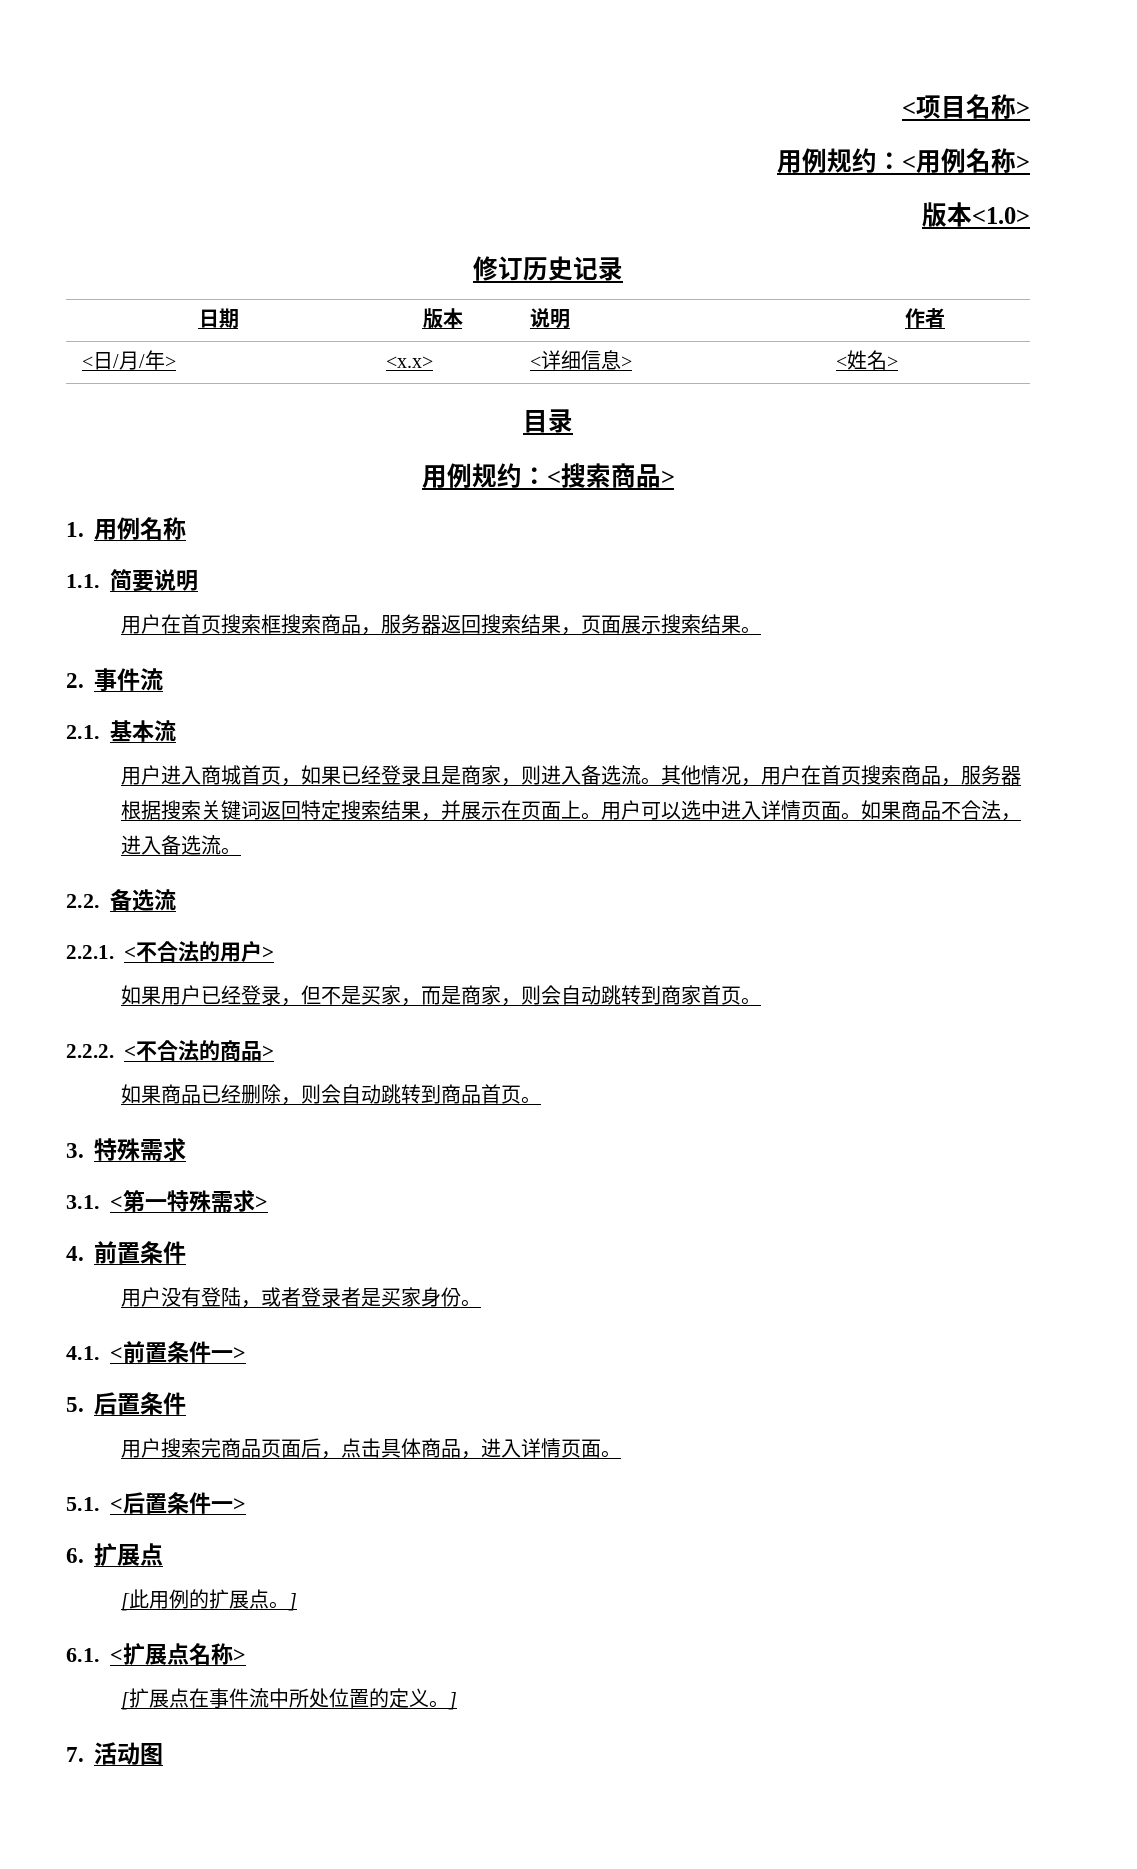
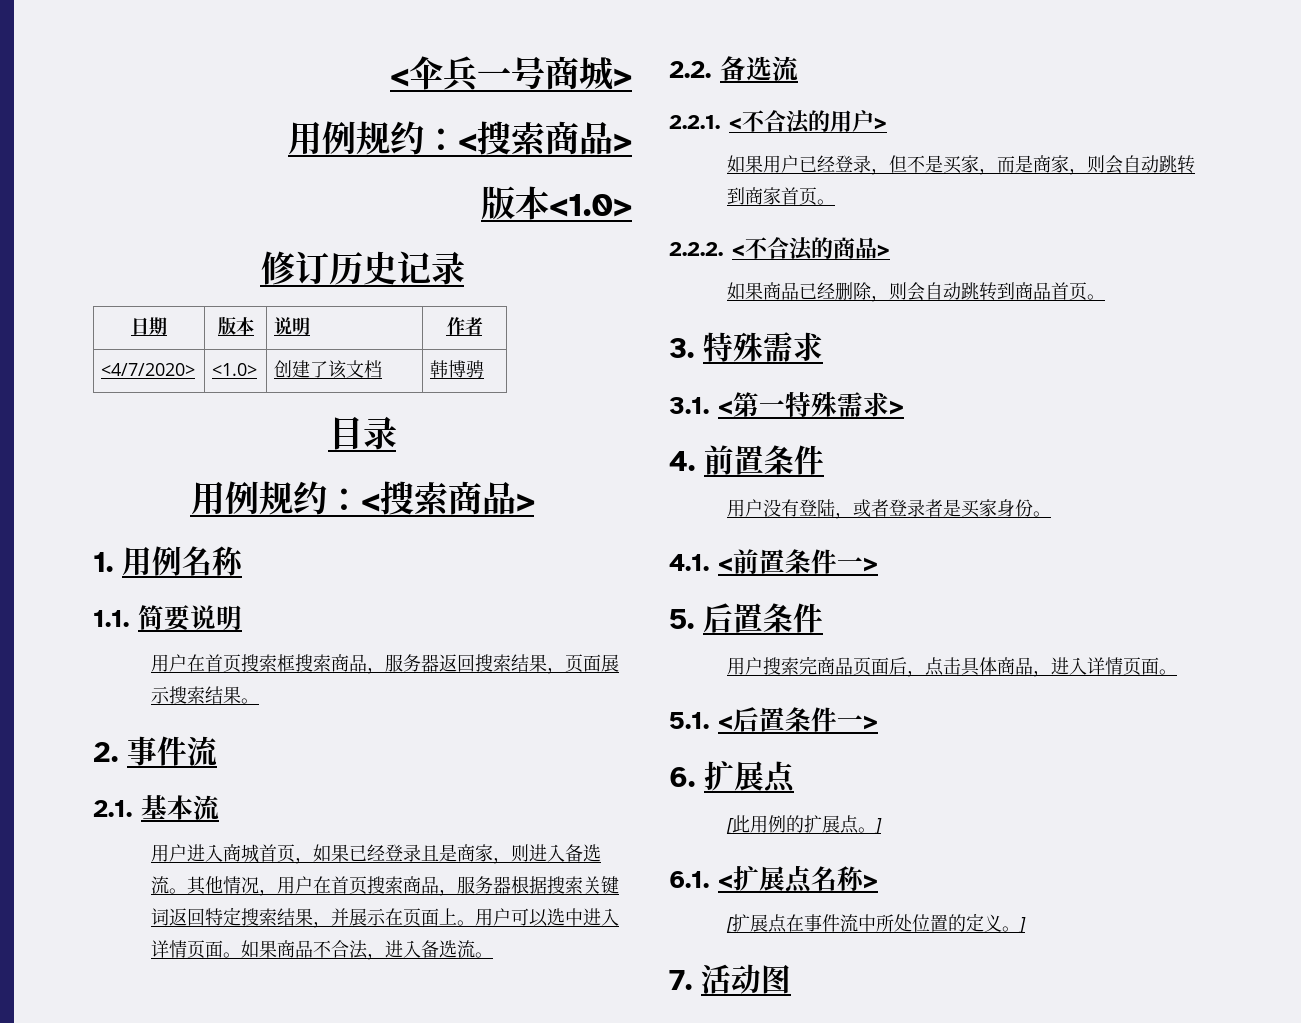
[902,94,1016,119] <项目名称 -> [390,56,613,91] <伞兵一号商城
[916,148,1016,173] 用例名称 -> [477,121,613,155] 搜索商品
[81,350,176,370] [385,356,433,368] [529,350,632,370] [835,350,898,370] <日/月/年> | <x.x> | <详细信息> | <姓名> -> [101,363,196,376] [212,363,258,376] [274,360,383,379] [430,360,485,378] <4/7/2020> | <1.0> | 创建了该文档 | 韩博骋

